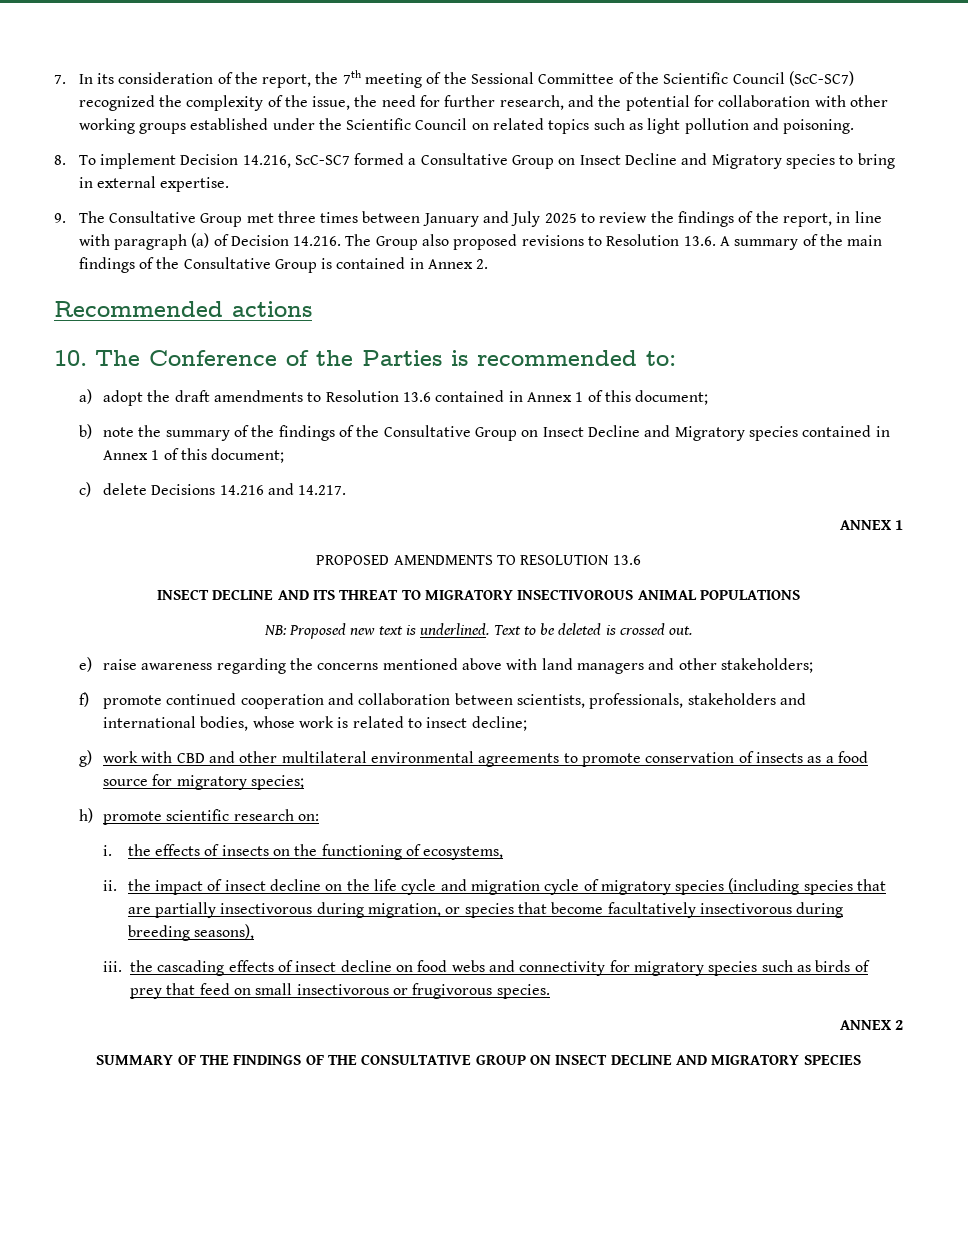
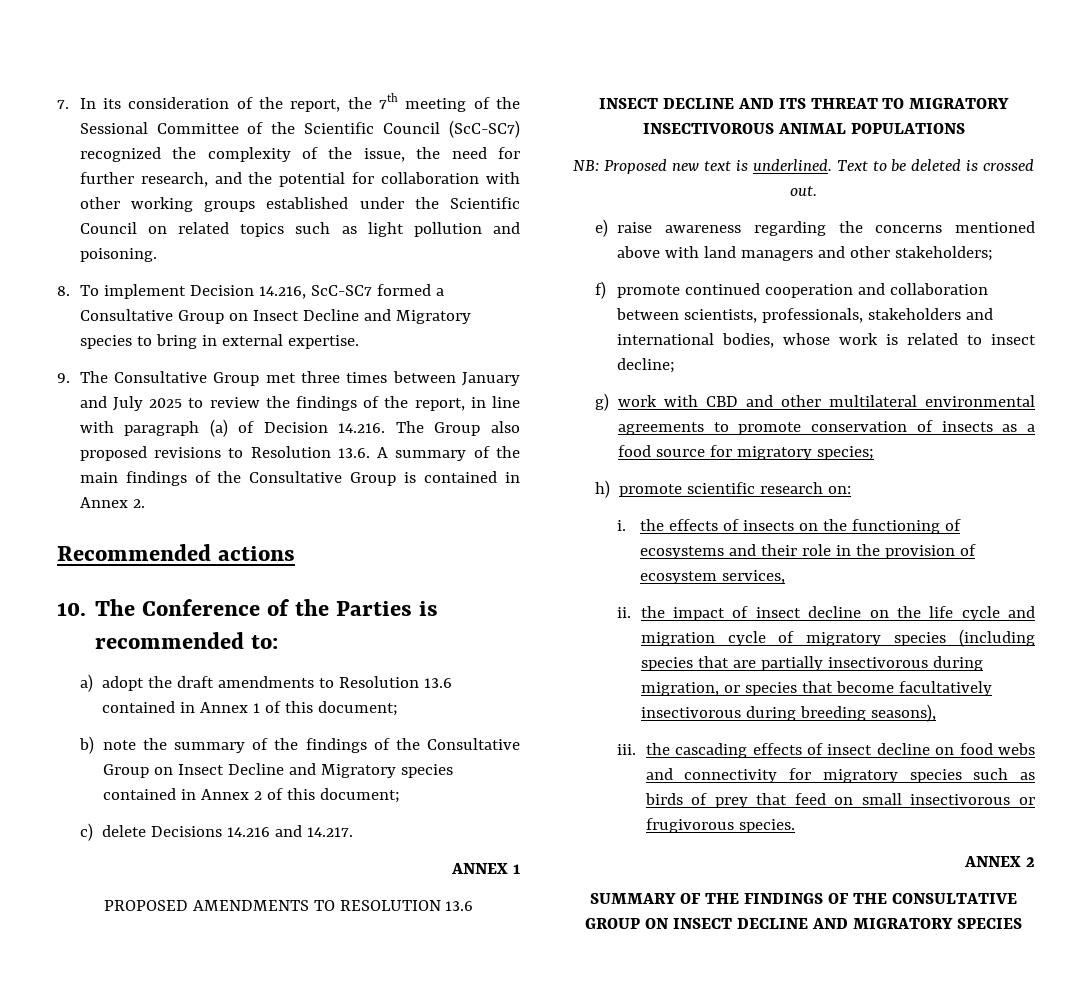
[151,450,160,460] 1 -> [253,791,262,800] 2
[423,846,504,860] ecosystems, -> [640,544,977,559] [640,570,786,584] ecosystems and their role in the provision of ecosystem services,

